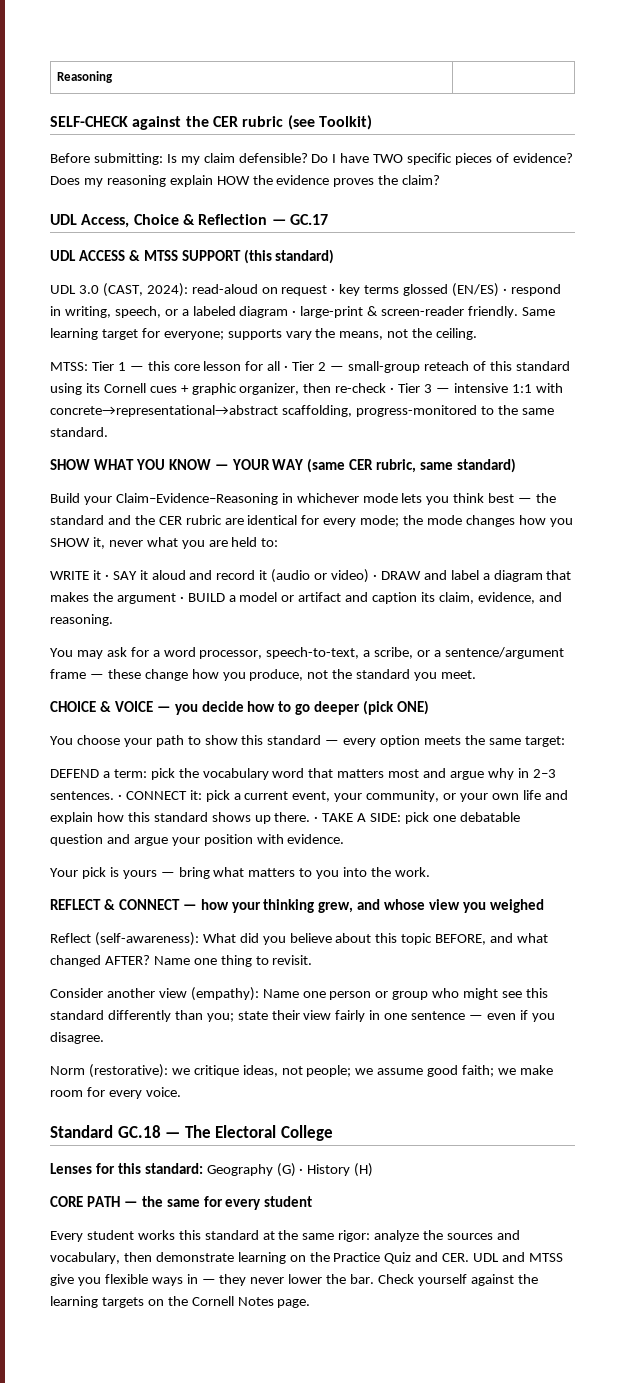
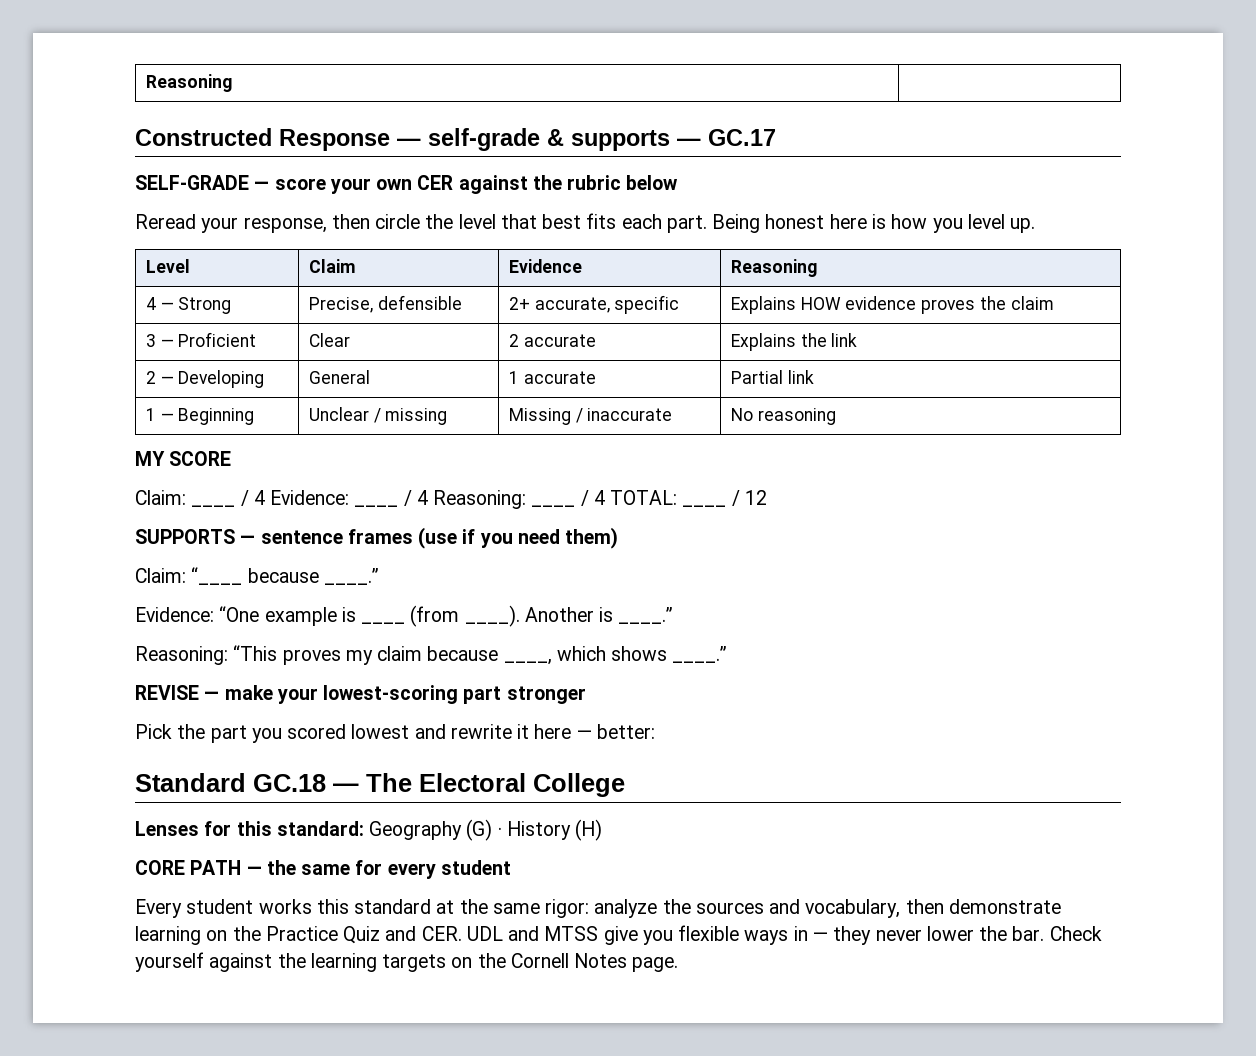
[50,115,372,130] [50,153,573,165] [50,175,441,187] [50,214,328,228] [50,249,335,264] [50,283,561,297] [50,306,555,318] [50,328,478,340] [50,361,570,373] [50,383,563,395] [50,405,554,417] [50,427,108,437] [50,458,517,473] [50,493,557,505] [50,515,573,527] [50,537,279,549] [50,569,572,583] [50,592,562,604] [50,614,113,626] [50,647,564,659] [50,669,477,681] [50,700,430,715] [50,735,565,747] [50,768,556,780] [50,790,568,802] [50,812,520,824] [50,834,345,846] [50,867,430,879] [50,899,544,913] [50,932,549,946] [50,955,313,967] [50,987,548,1001] [50,1010,555,1022] [50,1032,104,1044] [50,1064,553,1078] [50,1087,181,1099] SELF-CHECK against the CER rubric (see Toolkit) // Before submitting: Is my claim defensible? Do I have TWO specific pieces of evidence? Does my reasoning explain HOW the evidence proves the claim? // UDL Access, Choice & Reflection — GC.17 // UDL ACCESS & MTSS SUPPORT (this standard) // UDL 3.0 (CAST, 2024): read-aloud on request · key terms glossed (EN/ES) · respond in writing, speech, or a labeled diagram · large-print & screen-reader friendly. Same learning target for everyone; supports vary the means, not the ceiling. // MTSS: Tier 1 — this core lesson for all · Tier 2 — small-group reteach of this standard using its Cornell cues + graphic organizer, then re-check · Tier 3 — intensive 1:1 with concrete→representational→abstract scaffolding, progress-monitored to the same standard. // SHOW WHAT YOU KNOW — YOUR WAY (same CER rubric, same standard) // Build your Claim–Evidence–Reasoning in whichever mode lets you think best — the standard and the CER rubric are identical for every mode; the mode changes how you SHOW it, never what you are held to: // WRITE it · SAY it aloud and record it (audio or video) · DRAW and label a diagram that makes the argument · BUILD a model or artifact and caption its claim, evidence, and reasoning. // You may ask for a word processor, speech-to-text, a scribe, or a sentence/argument frame — these change how you produce, not the standard you meet. // CHOICE & VOICE — you decide how to go deeper (pick ONE) // You choose your path to show this standard — every option meets the same target: // DEFEND a term: pick the vocabulary word that matters most and argue why in 2–3 sentences. · CONNECT it: pick a current event, your community, or your own life and explain how this standard shows up there. · TAKE A SIDE: pick one debatable question and argue your position with evidence. // Your pick is yours — bring what matters to you into the work. // REFLECT & CONNECT — how your thinking grew, and whose view you weighed // Reflect (self-awareness): What did you believe about this topic BEFORE, and what changed AFTER? Name one thing to revisit. // Consider another view (empathy): Name one person or group who might see this standard differently than you; state their view fairly in one sentence — even if you disagree. // Norm (restorative): we critique ideas, not people; we assume good faith; we make room for every voice. -> [135,128,776,151] [135,175,679,194] [135,213,1036,233] [145,259,190,273] [308,259,356,273] [508,259,582,273] [730,259,817,277] [145,297,232,314] [308,295,462,313] [508,295,680,314] [730,296,1054,314] [145,332,257,347] [308,333,350,347] [508,334,596,347] [730,333,858,351] [145,370,265,388] [308,370,370,384] [508,371,596,384] [730,370,814,384] [145,408,255,425] [308,407,448,425] [508,408,673,425] [730,408,836,425] [135,451,232,466] [135,490,186,505] [191,490,350,507] [354,490,678,509] [682,490,767,507] [135,527,619,549] [135,567,379,585] [135,606,356,626] [361,605,674,627] [135,645,728,665] [135,685,586,704] [135,724,655,743] Constructed Response — self-grade & supports — GC.17 // SELF-GRADE — score your own CER against the rubric below // Reread your response, then circle the level that best fits each part. Being honest here is how you level up. // Level | Claim | Evidence | Reasoning // 4 — Strong | Precise, defensible | 2+ accurate, specific | Explains HOW evidence proves the claim // 3 — Proficient | Clear | 2 accurate | Explains the link // 2 — Developing | General | 1 accurate | Partial link // 1 — Beginning | Unclear / missing | Missing / inaccurate | No reasoning // MY SCORE // Claim: ____ / 4 Evidence: ____ / 4 Reasoning: ____ / 4 TOTAL: ____ / 12 // SUPPORTS — sentence frames (use if you need them) // Claim: “____ because ____.” // Evidence: “One example is ____ (from ____). Another is ____.” // Reasoning: “This proves my claim because ____, which shows ____.” // REVISE — make your lowest-scoring part stronger // Pick the part you scored lowest and rewrite it here — better:

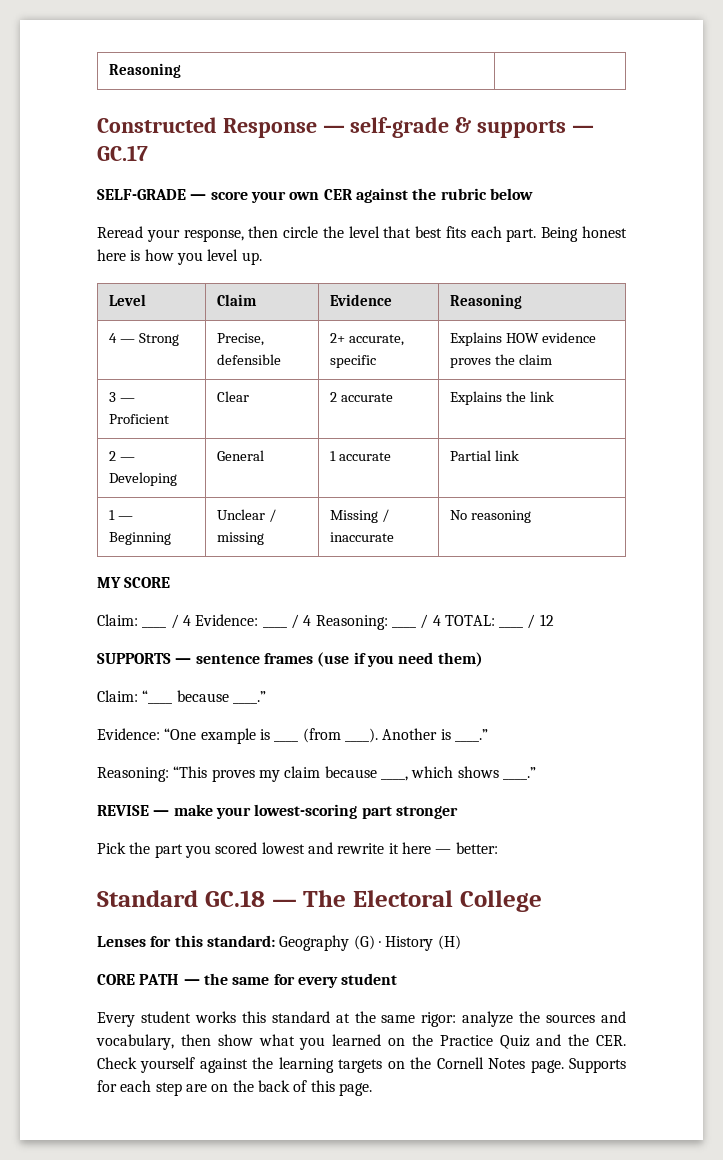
[948,899,1061,914] [135,926,201,945] demonstrate learning -> [217,1034,382,1050] show what you learned
[421,925,1045,945] CER. UDL and MTSS give you flexible ways in — they never lower the bar. -> [568,1034,626,1046] the CER.
(679, 964) none -> [569,1058,626,1073] [97,1080,372,1096] Supports for each step are on the back of this page.

